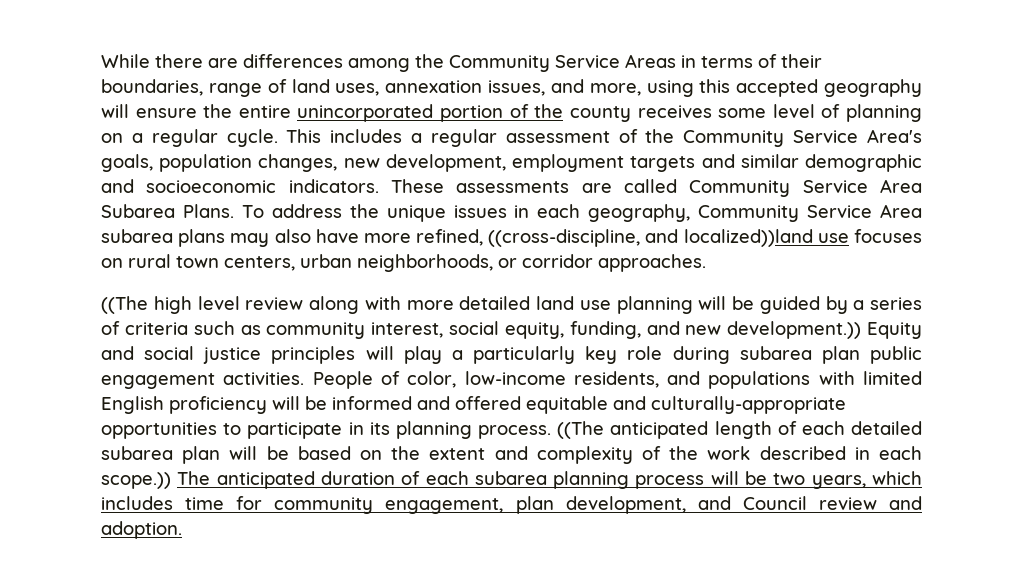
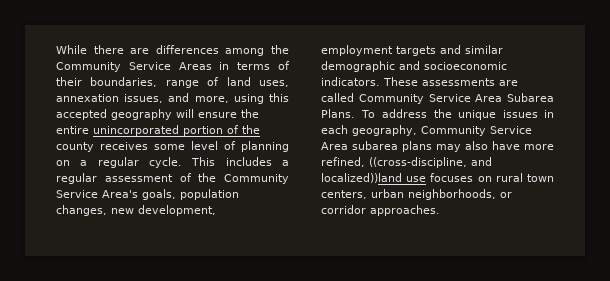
[101,296,922,314] [101,321,923,339] [101,346,923,364] [101,371,922,389] [101,396,846,414] [101,421,922,439] [101,446,923,464] [101,471,922,489] [101,496,923,514] [101,521,182,539] // ((The high level review along with more detailed land use planning will be guided by a series of criteria such as community interest, social equity, funding, and new development.)) Equity and social justice principles will play a particularly key role during subarea plan public engagement activities. People of color, low-income residents, and populations with limited English proficiency will be informed and offered equitable and culturally-appropriate opportunities to participate in its planning process. ((The anticipated length of each detailed subarea plan will be based on the extent and complexity of the work described in each scope.)) The anticipated duration of each subarea planning process will be two years, which includes time for community engagement, plan development, and Council review and adoption. -> (440, 210) none

